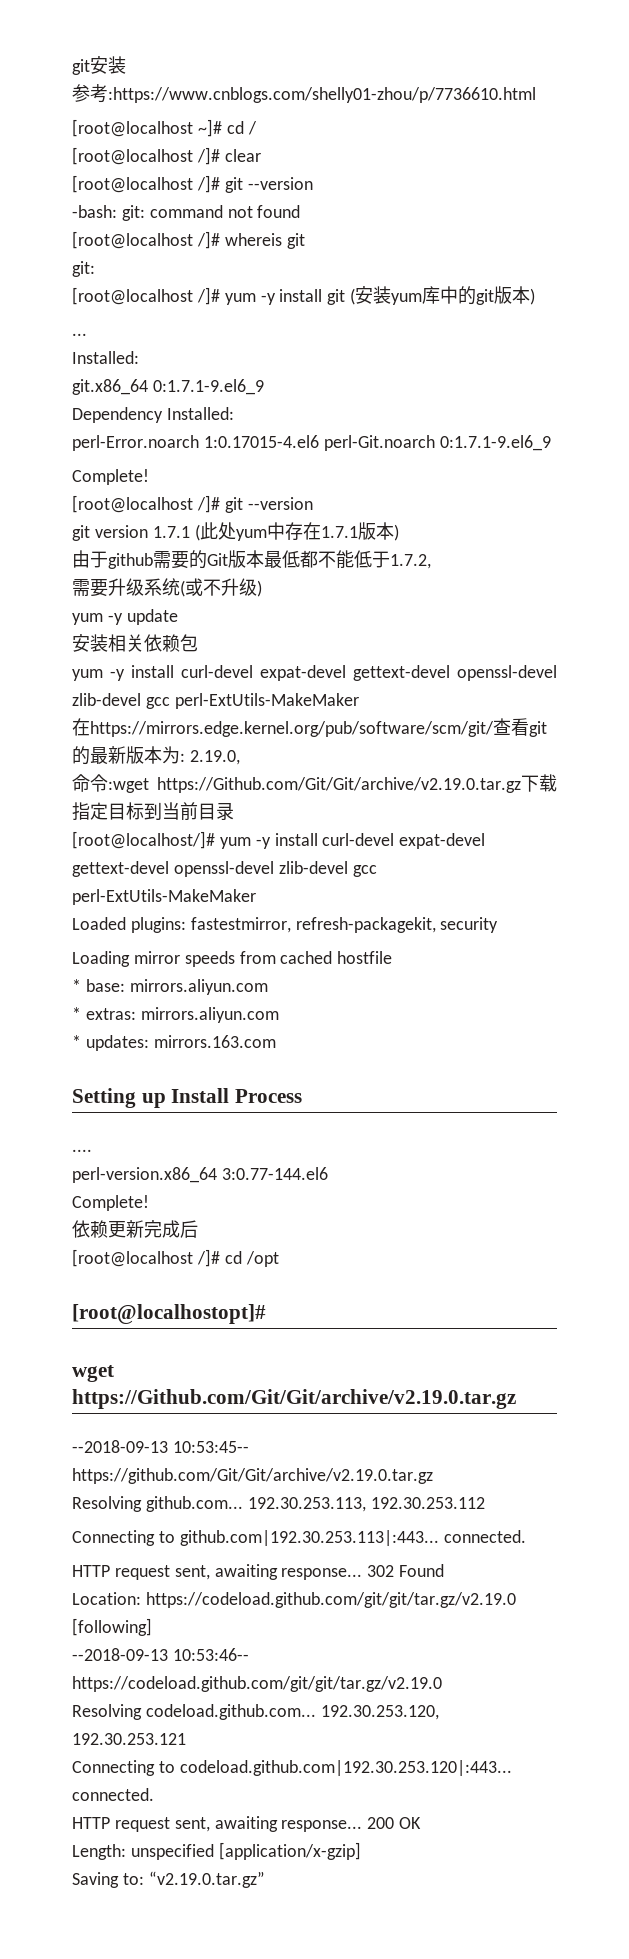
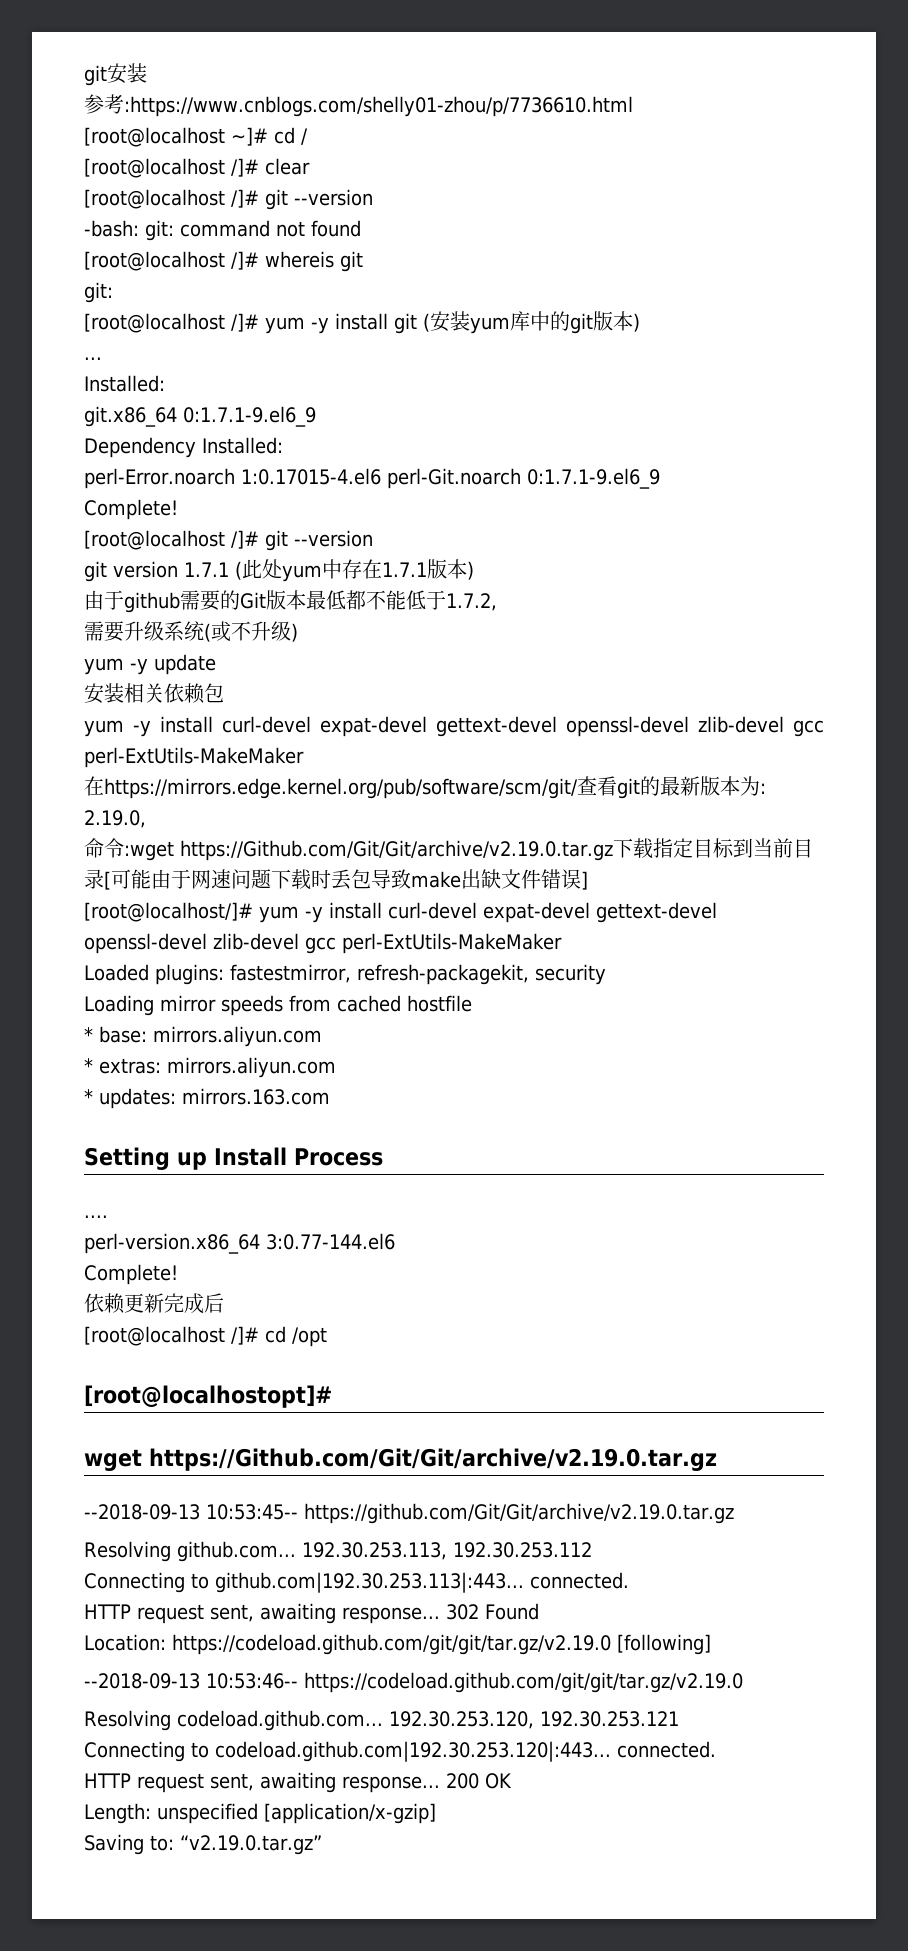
(234, 811) none -> [104,869,588,890] [可能由于网速问题下载时丢包导致make出缺文件错误]

